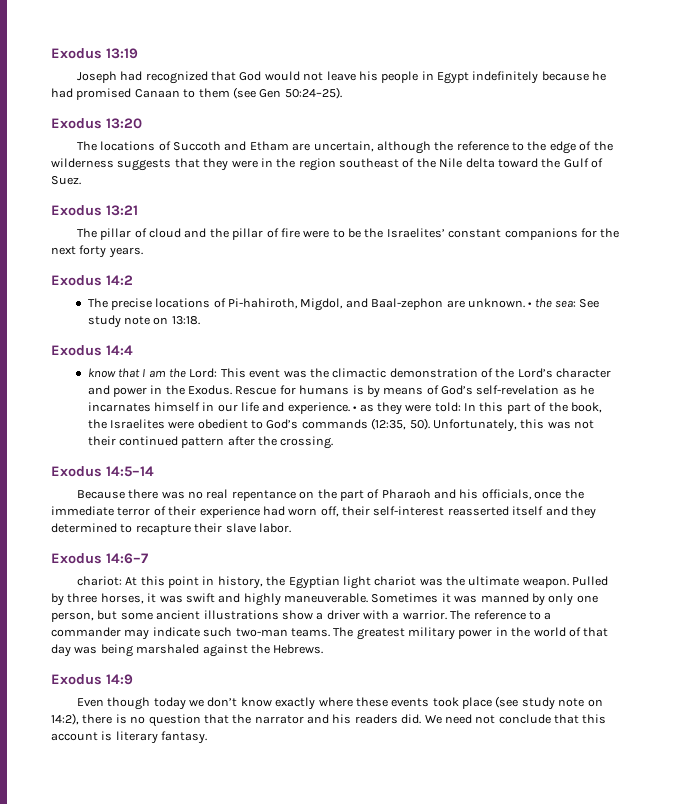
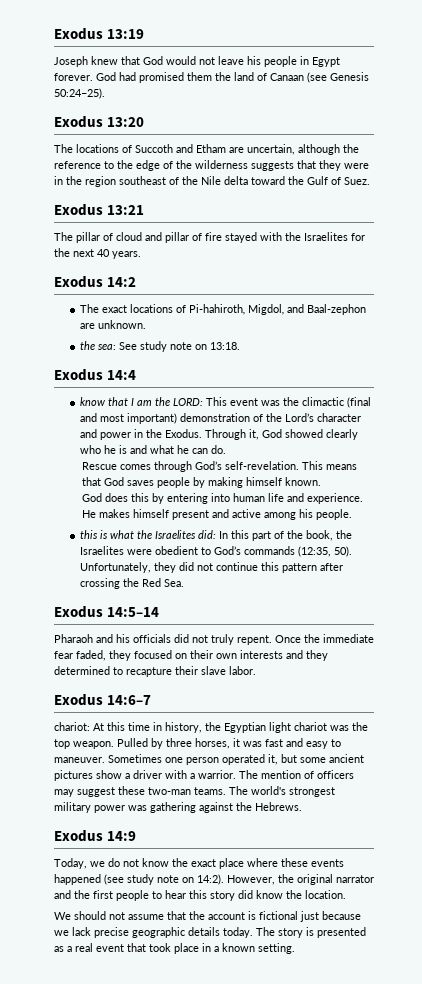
[120,71,208,84] had recognized -> [91,56,118,65] knew
[472,71,607,84] [51,87,282,100] indefinitely because he had promised Canaan to them (see Gen -> [54,72,369,83] forever. God had promised them the land of Canaan (see Genesis
[209,228,229,238] the -> (162, 236) none
[303,228,578,240] were to be the Israelites’ constant companions -> [225,232,348,243] stayed with the Israelites
[79,245,107,258] forty -> [97,249,110,257] 40
[110,298,152,310] precise -> [101,305,127,313] exact
[528,302,533,307] • -> (146, 324) //
[189,368,218,378] Lord: -> [172,398,203,406] LORD:
(387, 373) none -> [346,397,371,408] [79,413,177,424] (final and most important)
[235,385,595,398] [87,402,461,415] Rescue for humans is by means of God’s self-revelation as he incarnates himself in our life and experience. • as they were told: -> [204,429,358,440] [79,445,226,454] [81,461,357,472] [81,477,321,488] [81,493,363,504] [81,509,352,520] [79,530,216,539] Through it, God showed clearly who he is and what he can do. // Rescue comes through God’s self-revelation. This means that God saves people by making himself known. // God does this by entering into human life and experience. He makes himself present and active among his people. // this is what the Israelites did:
[520,419,595,429] [87,436,334,449] [51,466,154,477] [76,489,584,501] [51,506,544,518] this was not their continued pattern after the crossing. // Exodus 14:5–14 // Because there was no real repentance on the part of Pharaoh and his officials, once the immediate terror of their experience had worn off, their self-interest reasserted itself -> [153,562,343,573] [79,578,184,589] [54,606,160,618] [54,634,374,645] [54,650,283,661] they did not continue this pattern after crossing the Red Sea. // Exodus 14:5–14 // Pharaoh and his officials did not truly repent. Once the immediate fear faded, they focused on their own interests
[168,576,200,588] point -> [128,722,150,731] time
[468,576,520,586] ultimate -> [54,739,70,749] top
[185,593,598,606] [51,612,94,622] swift and highly maneuverable. Sometimes it was manned by only one person, -> [265,738,341,749] [54,754,278,765] fast and easy to maneuver. Sometimes one person operated it,
[203,610,279,620] illustrations -> [54,770,93,781] pictures
[473,610,552,620] [51,627,609,640] [51,644,200,657] reference to a commander may indicate such two-man teams. The greatest military power in the world of that day was being marshaled -> [261,770,354,779] [54,786,335,797] [54,802,196,813] mention of officers may suggest these two-man teams. The world's strongest military power was gathering
[76,697,316,710] Even though today we don’t know exactly -> [54,858,244,869] Today, we do not know the exact place
[432,697,493,709] took place -> [54,874,101,885] happened
[51,713,607,727] [51,731,208,744] 14:2), there is no question that the narrator and his readers did. We need not conclude that this account is literary fantasy. -> [197,874,374,885] [54,890,346,901] [54,911,361,922] [54,927,366,938] [54,943,295,954] 14:2). However, the original narrator and the first people to hear this story did know the location. // We should not assume that the account is fictional just because we lack precise geographic details today. The story is presented as a real event that took place in a known setting.

